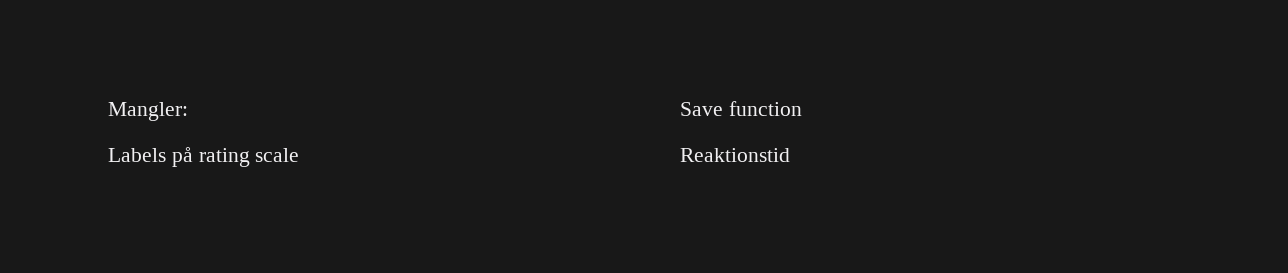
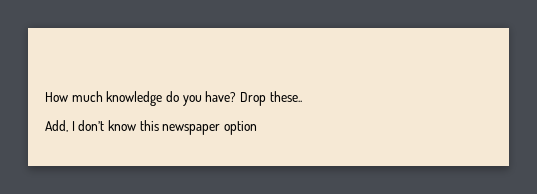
[108,102,188,121] [108,147,300,167] [680,101,802,116] [680,148,790,162] Mangler: // Labels på rating scale // Save function // Reaktionstid -> [45,91,302,106] [45,120,257,135] How much knowledge do you have? Drop these.. // Add, I don’t know this newspaper option

